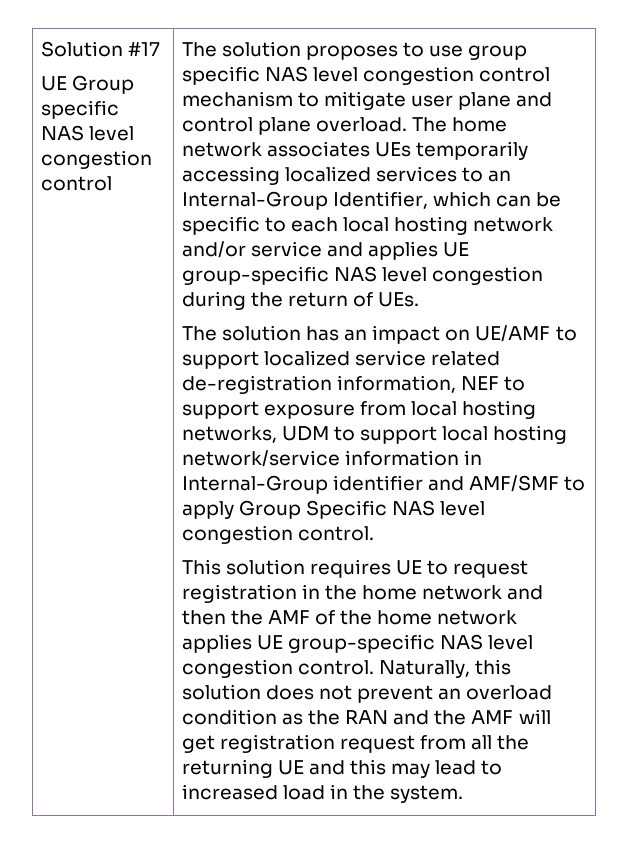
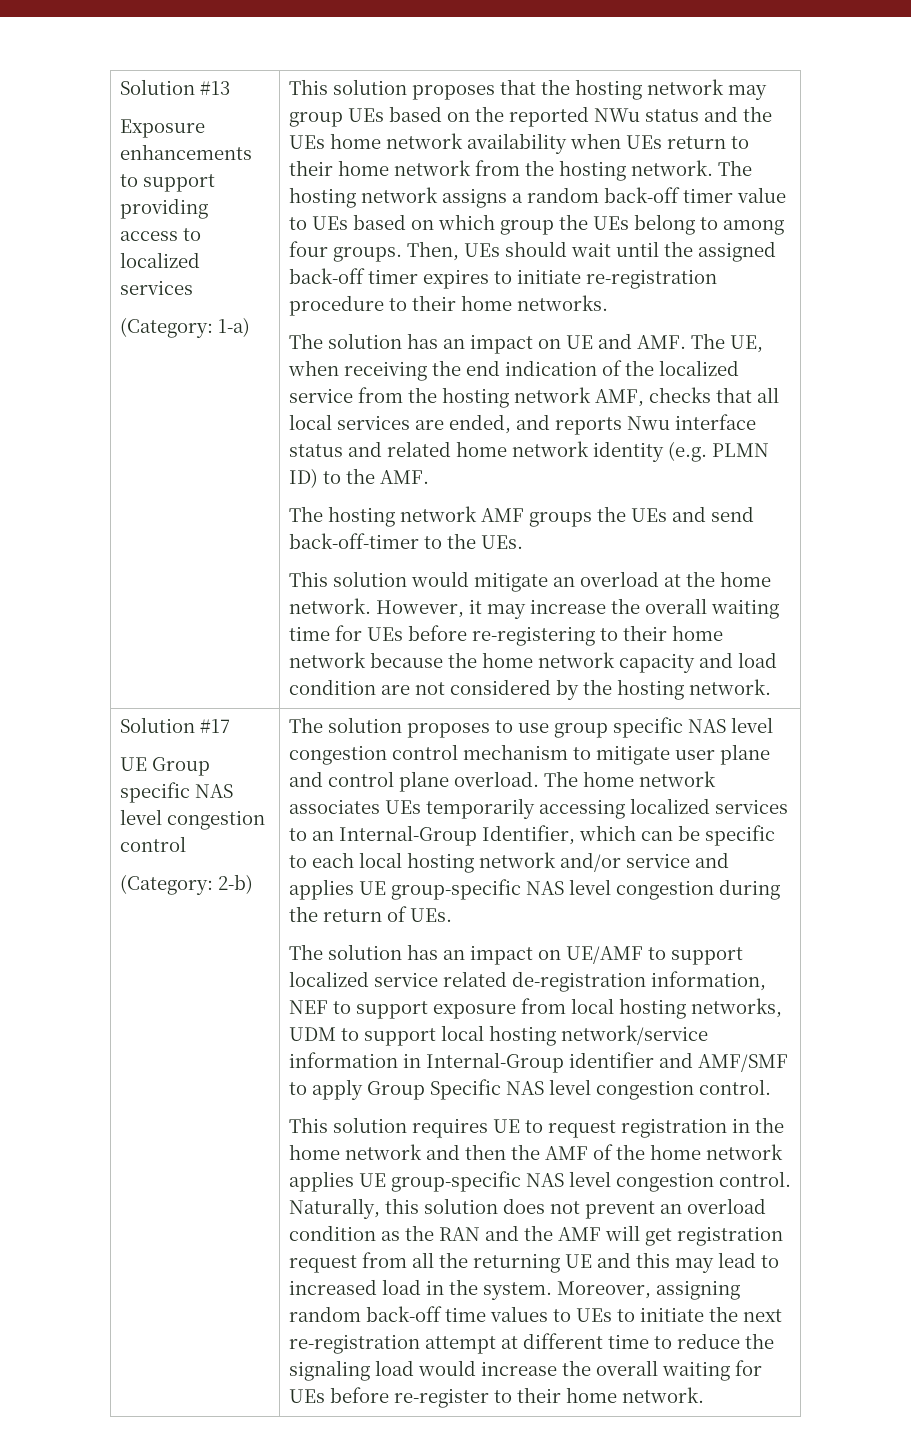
[40,41,123,57] Solution -> [119,79,230,95] [119,119,205,138] [119,144,252,160] [119,174,215,192] [119,198,208,219] [119,228,201,241] [119,252,200,268] [119,280,193,295] [119,317,250,338] [288,79,767,100] [288,106,772,127] [288,133,749,154] [288,160,752,181] [288,187,786,208] [288,214,784,235] [288,241,776,262] [288,268,717,289] [288,295,608,316] [288,333,763,354] [287,360,739,381] [288,387,779,408] [288,414,756,435] [288,441,769,462] [288,468,429,488] [288,506,754,527] [288,533,523,549] [288,571,771,592] [288,598,779,619] [288,625,723,646] [288,652,777,673] [288,679,771,700] [119,717,195,733] Solution #13 // Exposure enhancements to support providing access to localized services // (Category: 1-a) | This solution proposes that the hosting network may group UEs based on the reported NWu status and the UEs home network availability when UEs return to their home network from the hosting network. The hosting network assigns a random back-off timer value to UEs based on which group the UEs belong to among four groups. Then, UEs should wait until the assigned back-off timer expires to initiate re-registration procedure to their home networks. // The solution has an impact on UE and AMF. The UE, when receiving the end indication of the localized service from the hosting network AMF, checks that all local services are ended, and reports Nwu interface status and related home network identity (e.g. PLMN ID) to the AMF. // The hosting network AMF groups the UEs and send back-off-timer to the UEs. // This solution would mitigate an overload at the home network. However, it may increase the overall waiting time for UEs before re-registering to their home network because the home network capacity and load condition are not considered by the hosting network. // Solution
(112, 183) none -> [119,874,253,895] // (Category: 2-b)
(464, 794) none -> [556,1280,740,1300] [288,1306,782,1322] [288,1333,774,1354] [288,1360,762,1381] [288,1387,704,1408] Moreover, assigning random back-off time values to UEs to initiate the next re-registration attempt at different time to reduce the signaling load would increase the overall waiting for UEs before re-register to their home network.

